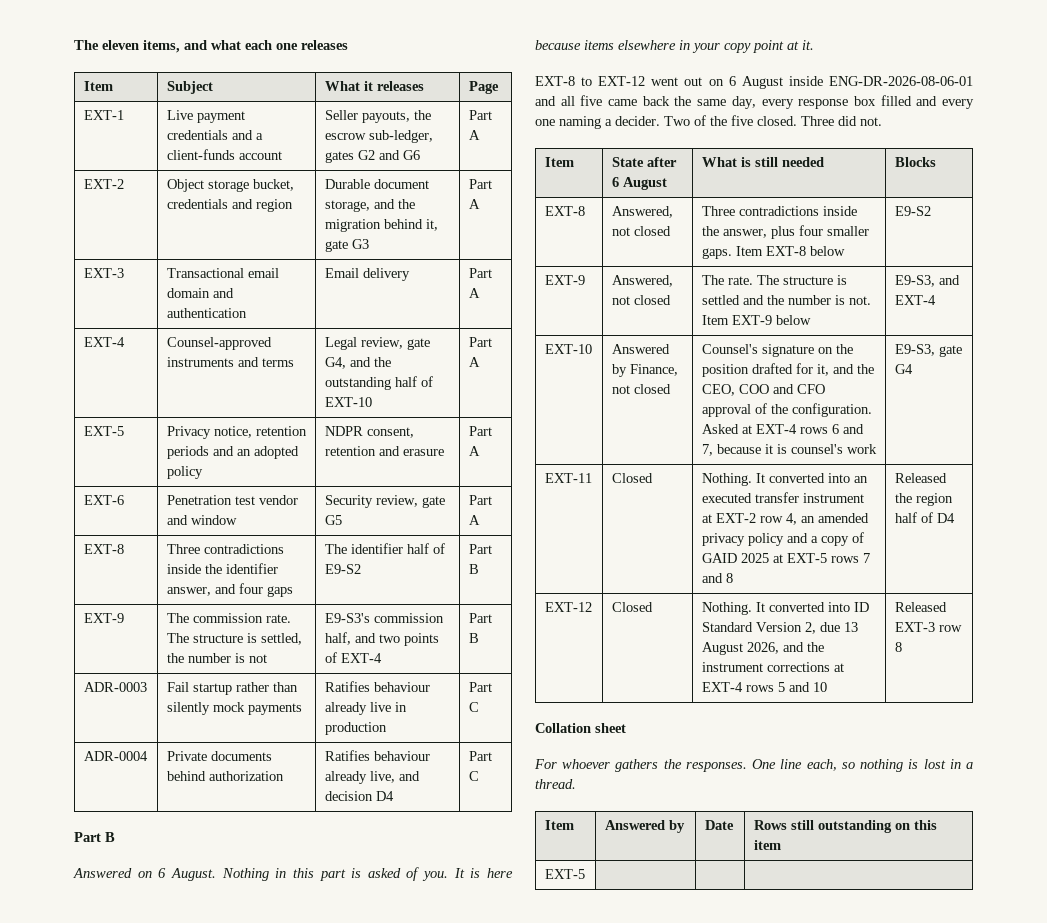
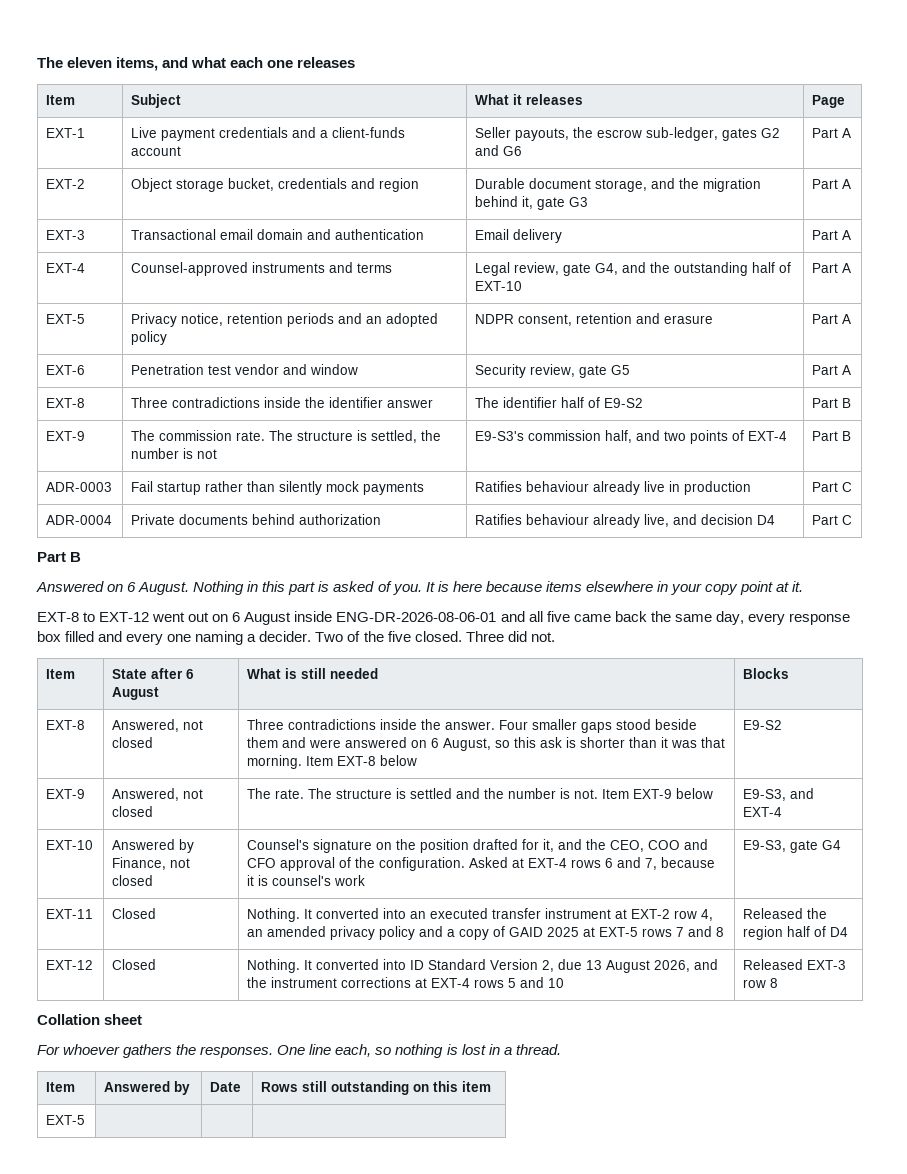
[166,583,293,597] answer, and four gaps -> [387,399,434,408] answer
[722,225,869,239] [701,248,732,259] answer, plus four smaller gaps. -> [445,719,698,733] [247,737,726,751] [247,755,303,769] answer. Four smaller gaps stood beside them and were answered on 6 August, so this ask is shorter than it was that morning.

